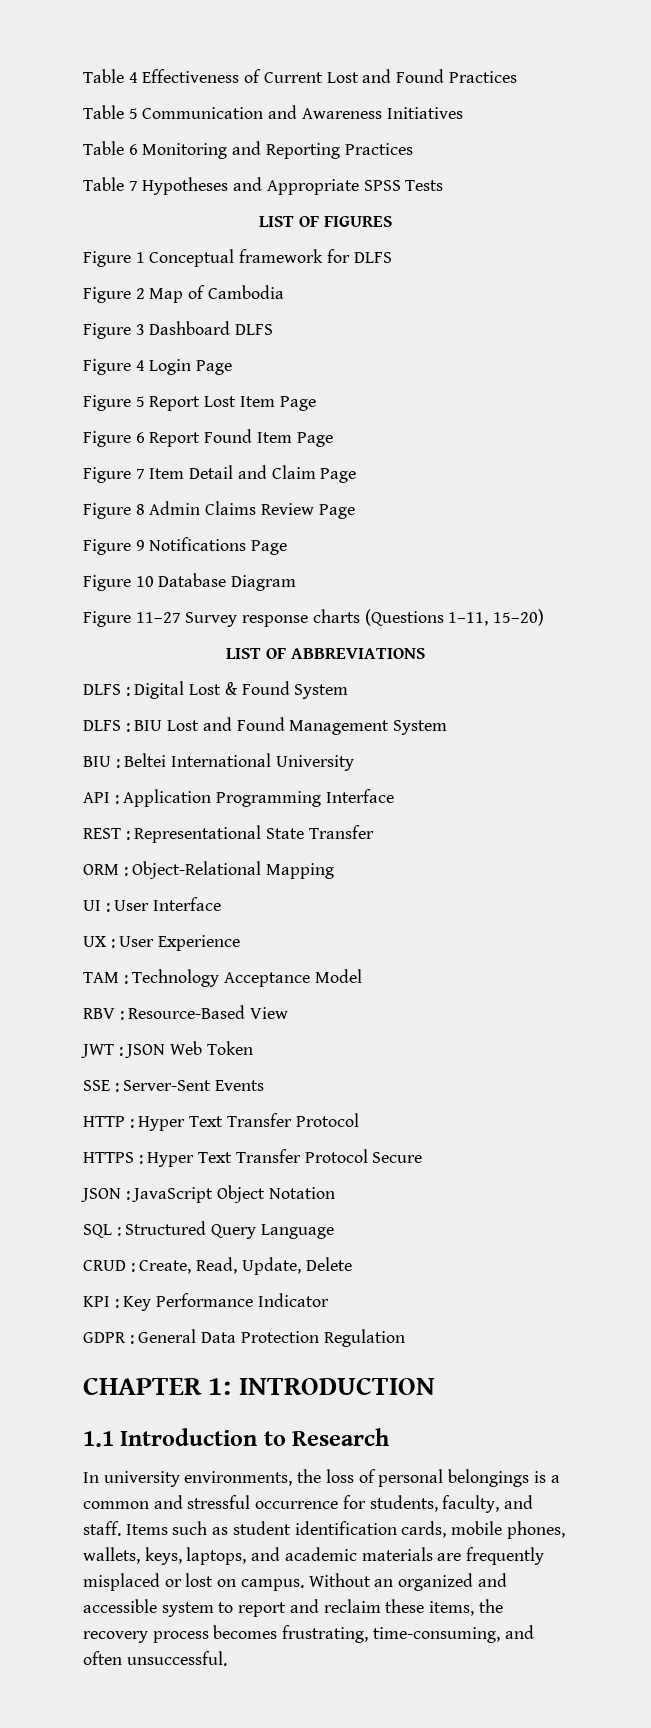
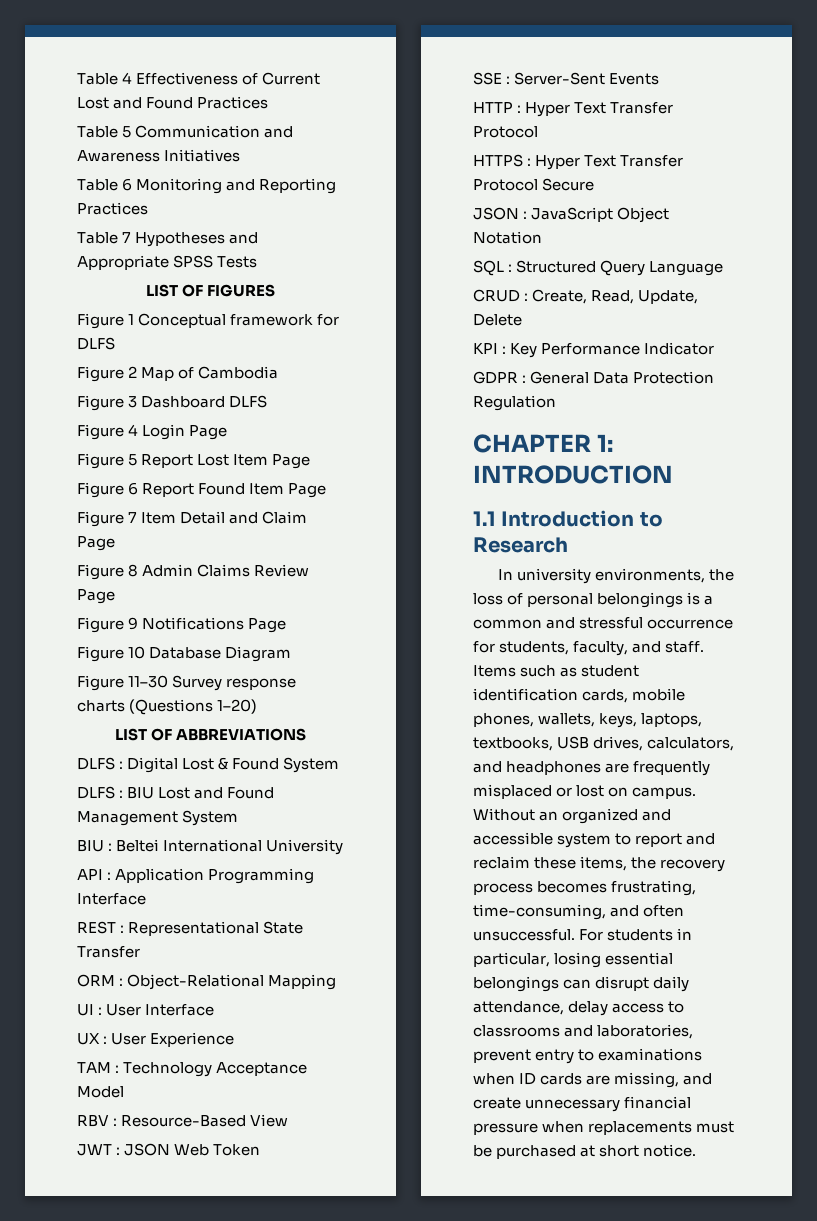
[135,612,181,623] 11–27 -> [128,675,169,688] 11–30
[448,609,545,626] 1–11, 15–20) -> [217,699,258,714] 1–20)
[251,1547,433,1561] and academic materials -> [473,736,735,751] [473,761,602,775] textbooks, USB drives, calculators, and headphones
(227, 1658) none -> [579,928,693,941] [473,952,674,968] [473,976,690,992] [473,1001,685,1016] [473,1024,694,1039] [473,1048,703,1064] [473,1072,713,1088] [473,1096,692,1112] [473,1121,735,1135] [473,1144,697,1159] For students in particular, losing essential belongings can disrupt daily attendance, delay access to classrooms and laboratories, prevent entry to examinations when ID cards are missing, and create unnecessary financial pressure when replacements must be purchased at short notice.

